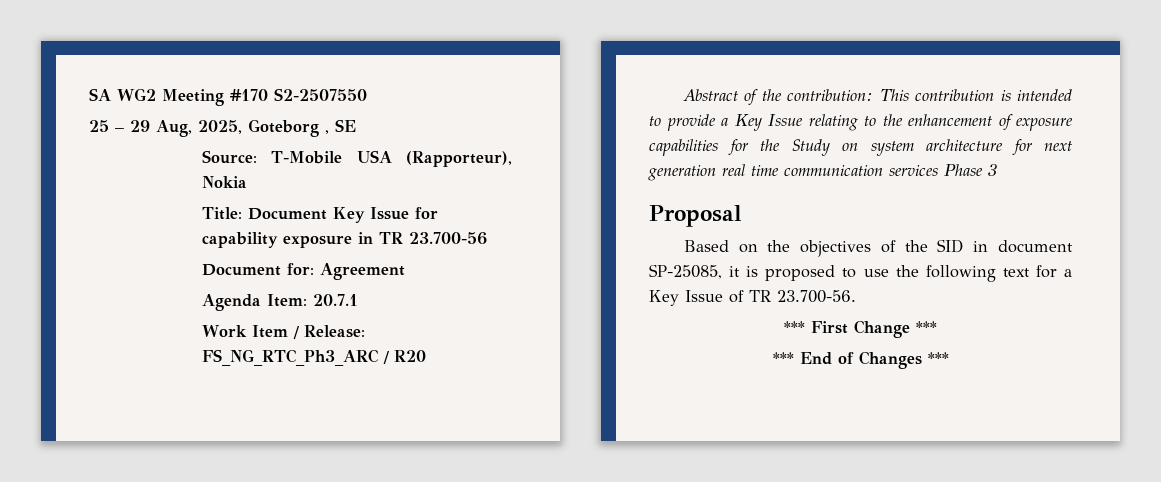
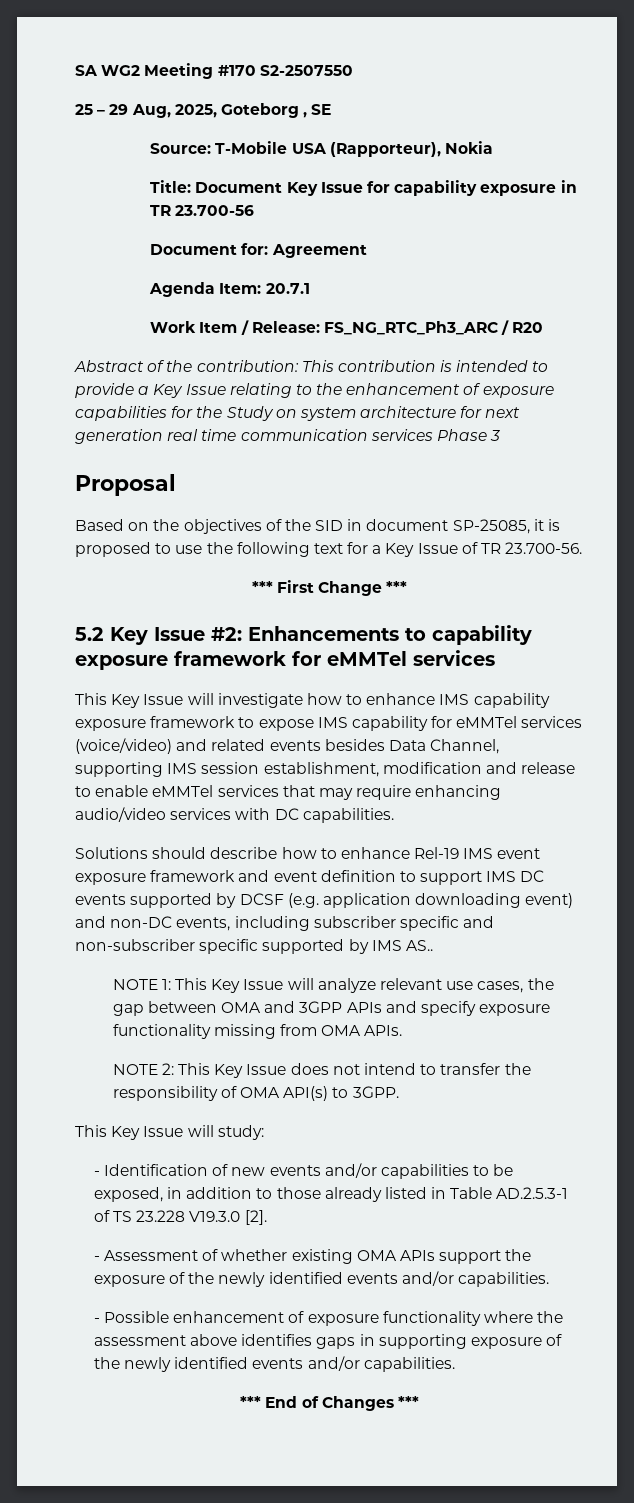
(937, 327) none -> [75,625,532,645] [75,650,495,670] [75,693,550,708] [75,716,583,731] [75,738,500,754] [75,762,576,777] [75,785,502,800] [75,807,394,823] [75,847,541,859] [75,870,545,885] [75,893,574,908] [75,916,495,931] [75,939,433,954] [112,978,554,993] [112,1001,551,1016] [112,1024,403,1039] [112,1063,531,1078] [112,1086,399,1101] [75,1125,264,1140] [93,1163,514,1179] [93,1187,569,1202] [93,1210,267,1225] [93,1249,532,1264] [93,1271,550,1287] [93,1311,564,1326] [93,1334,563,1349] [93,1356,455,1372] // 5.2 Key Issue #2: Enhancements to capability exposure framework for eMMTel services // This Key Issue will investigate how to enhance IMS capability exposure framework to expose IMS capability for eMMTel services (voice/video) and related events besides Data Channel, supporting IMS session establishment, modification and release to enable eMMTel services that may require enhancing audio/video services with DC capabilities. // Solutions should describe how to enhance Rel-19 IMS event exposure framework and event definition to support IMS DC events supported by DCSF (e.g. application downloading event) and non-DC events, including subscriber specific and non-subscriber specific supported by IMS AS.. // NOTE 1: This Key Issue will analyze relevant use cases, the gap between OMA and 3GPP APIs and specify exposure functionality missing from OMA APIs. // NOTE 2: This Key Issue does not intend to transfer the responsibility of OMA API(s) to 3GPP. // This Key Issue will study: // - Identification of new events and/or capabilities to be exposed, in addition to those already listed in Table AD.2.5.3-1 of TS 23.228 V19.3.0 [2]. // - Assessment of whether existing OMA APIs support the exposure of the newly identified events and/or capabilities. // - Possible enhancement of exposure functionality where the assessment above identifies gaps in supporting exposure of the newly identified events and/or capabilities.

